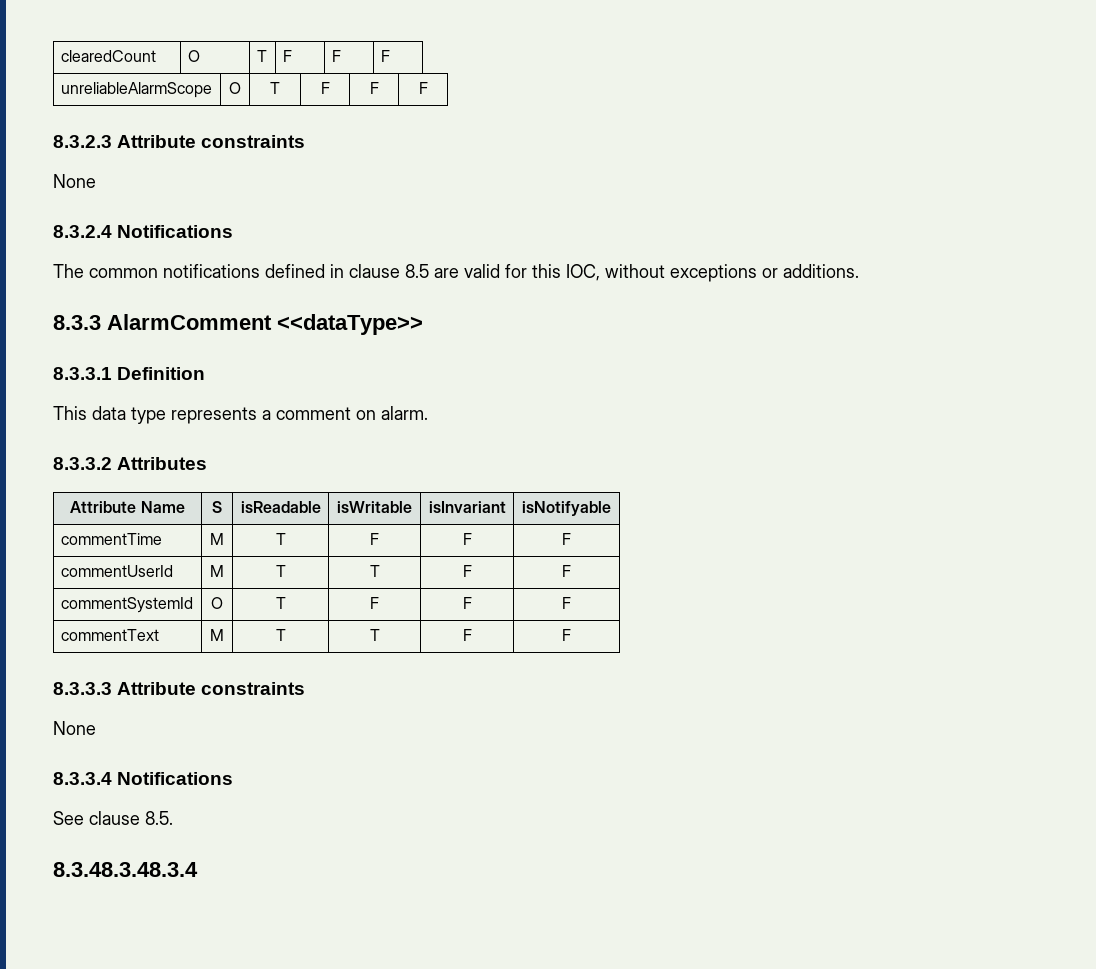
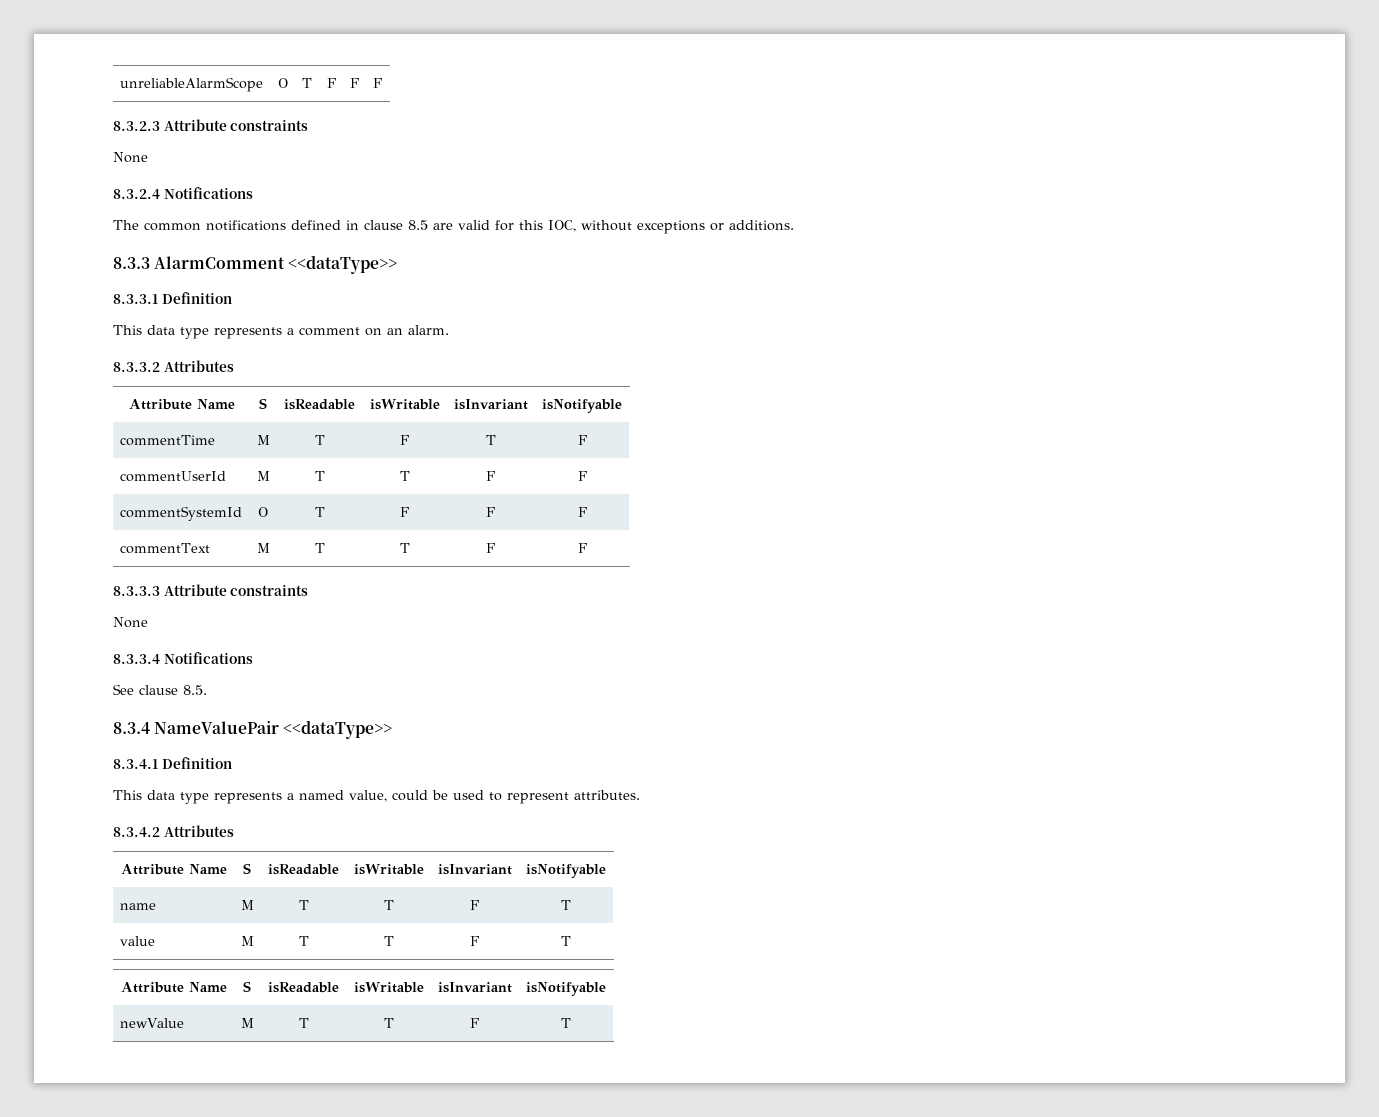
[60,50,156,62] [187,50,200,62] [256,50,267,62] [282,50,292,62] [331,50,341,62] [380,50,390,62] clearedCount | O | T | F | F | F // -> (119, 84) none
(376, 415) none -> [387,328,403,335] an
[462,533,472,545] F -> [485,435,496,445] T
[53,862,198,877] 8.3.48.3.48.3.4 -> [113,720,393,739] [113,757,232,769] [113,790,640,804] [113,825,234,837] [120,864,227,875] [243,863,251,874] [268,864,339,875] [353,864,424,875] [437,864,512,875] [526,864,606,878] [119,903,156,910] [240,900,254,910] [298,900,309,910] [383,900,394,910] [470,900,479,910] [561,900,571,910] [119,936,155,946] [240,936,254,946] [298,936,309,946] [383,936,394,946] [470,936,479,946] [561,936,571,946] [120,982,227,993] [243,981,251,992] [268,982,339,993] [353,982,424,993] [437,982,512,993] [526,982,606,996] [119,1018,184,1028] [240,1018,254,1028] [298,1018,309,1028] [383,1018,394,1028] [470,1018,479,1028] [561,1018,571,1028] 8.3.4 NameValuePair <<dataType>> // 8.3.4.1 Definition // This data type represents a named value, could be used to represent attributes. // 8.3.4.2 Attributes // Attribute Name | S | isReadable | isWritable | isInvariant | isNotifyable // name | M | T | T | F | T // value | M | T | T | F | T // Attribute Name | S | isReadable | isWritable | isInvariant | isNotifyable // newValue | M | T | T | F | T

